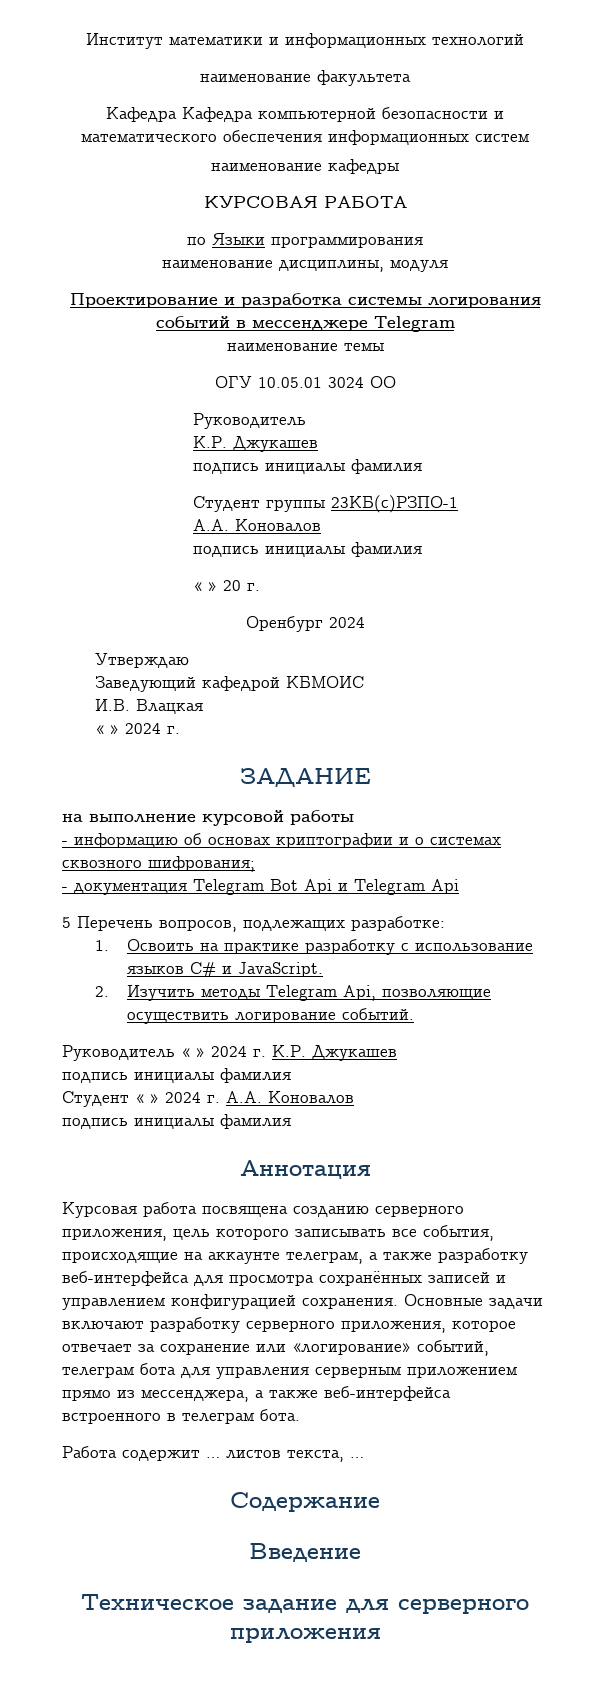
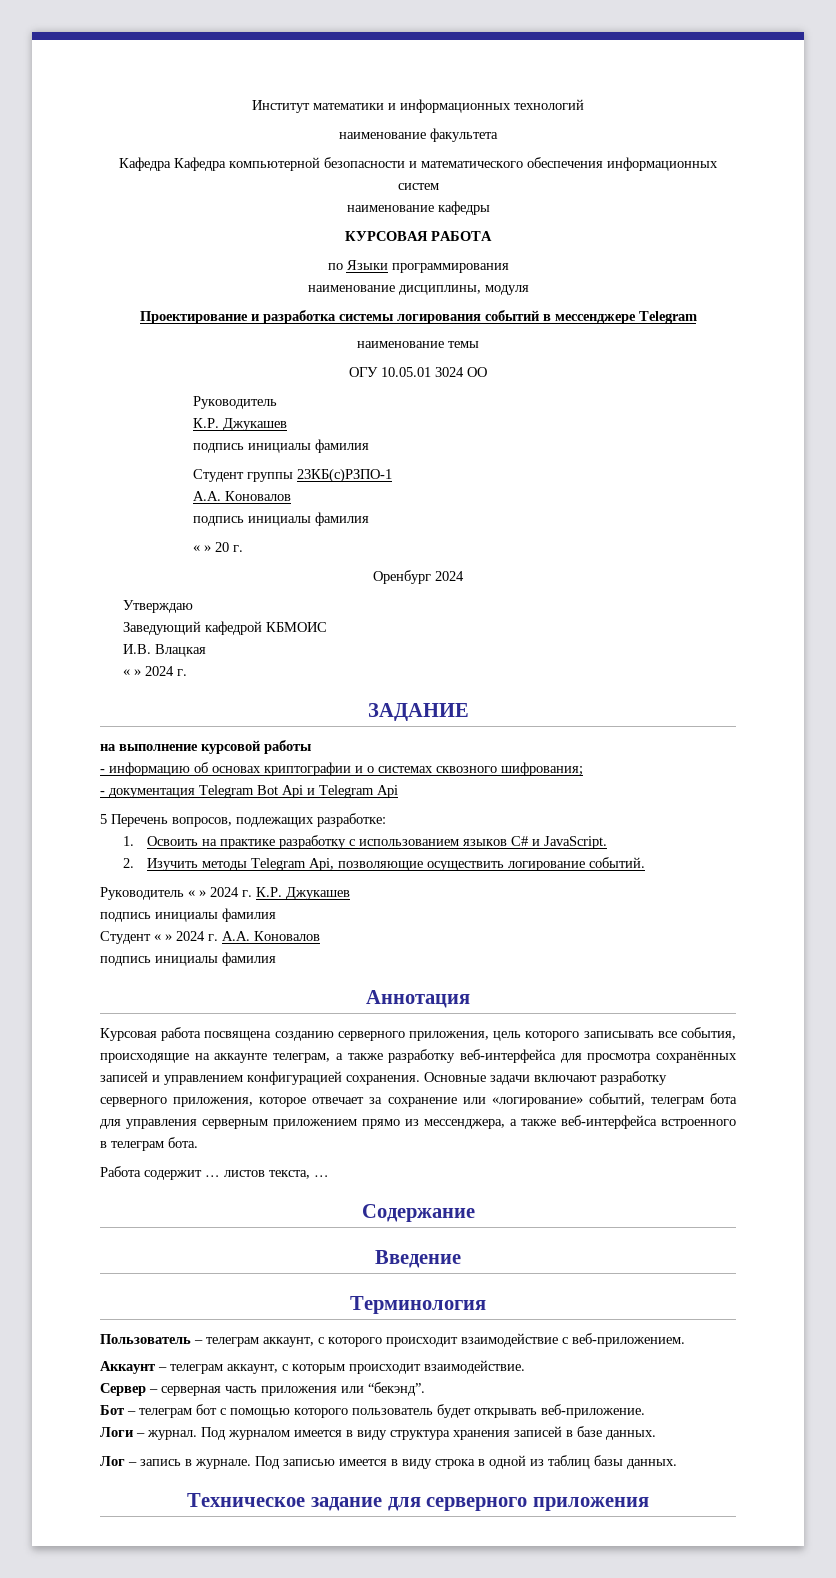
[415,943,534,952] использование -> [358,839,459,846] использованием
(361, 1552) none -> [350,1296,486,1314] [100,1333,685,1347] [100,1360,525,1374] [100,1382,425,1396] [100,1404,645,1418] [100,1426,656,1440] [100,1455,677,1469] // Терминология // Пользователь – телеграм аккаунт, с которого происходит взаимодействие с веб-приложением. // Аккаунт – телеграм аккаунт, с которым происходит взаимодействие. // Сервер – серверная часть приложения или “бекэнд”. // Бот – телеграм бот с помощью которого пользователь будет открывать веб-приложение. // Логи – журнал. Под журналом имеется в виду структура хранения записей в базе данных. // Лог – запись в журнале. Под записью имеется в виду строка в одной из таблиц базы данных.

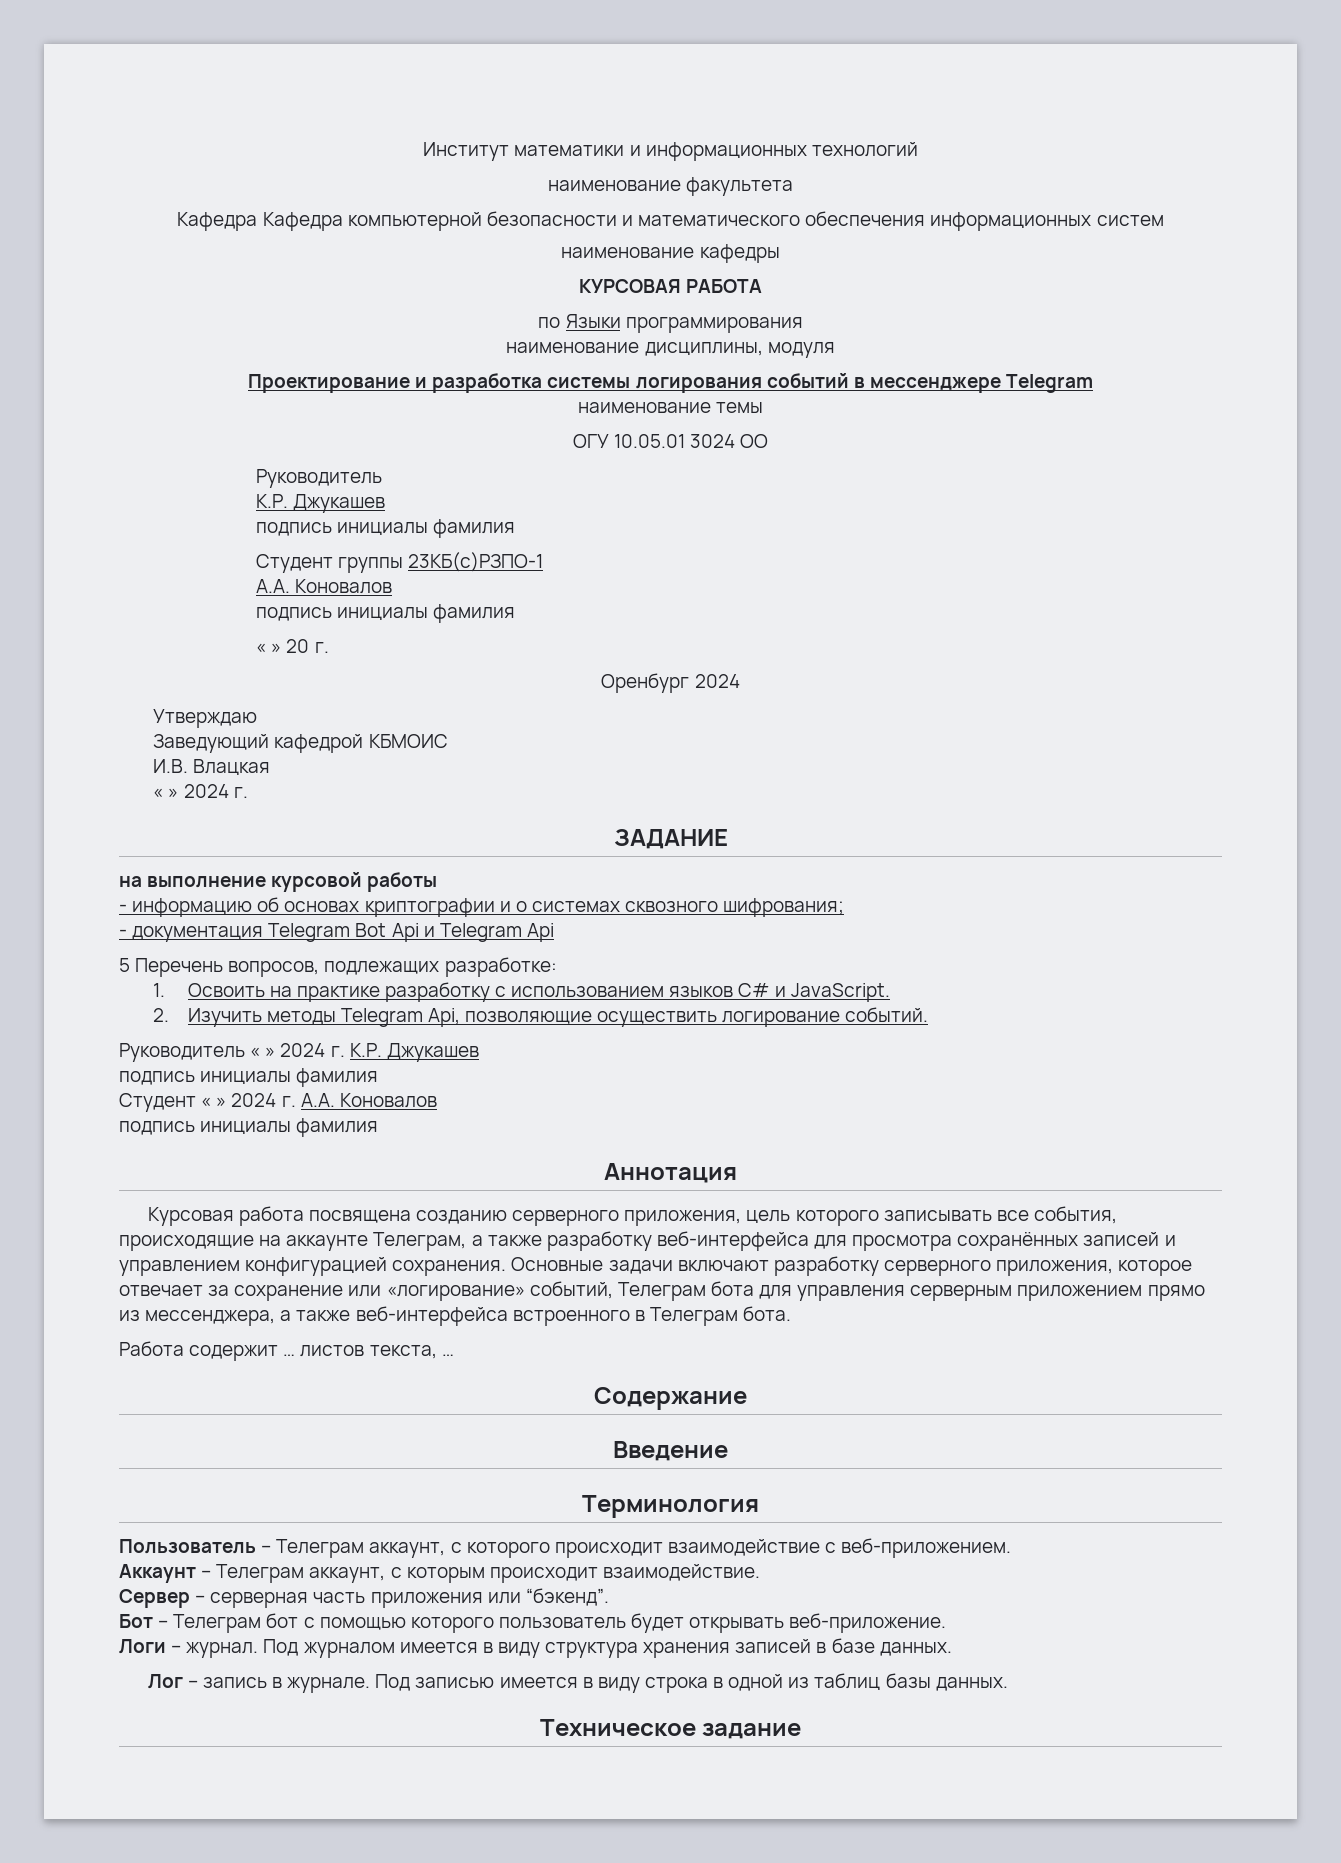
[273,1053,331,1063] телеграм, -> [373,1232,467,1251] Телеграм,
[650,1097,704,1107] телеграм -> [617,1282,706,1301] Телеграм
[111,1141,164,1151] телеграм -> [649,1307,738,1326] Телеграм
[206,1337,259,1347] телеграм -> [276,1539,365,1558] Телеграм
[170,1364,223,1374] телеграм -> [216,1564,305,1583] Телеграм
[368,1382,425,1396] “бекэнд”. -> [525,1588,609,1606] “бэкенд”.
[139,1408,192,1418] телеграм -> [173,1614,262,1633] Телеграм
[387,1497,649,1511] для серверного приложения -> (802, 1731) none

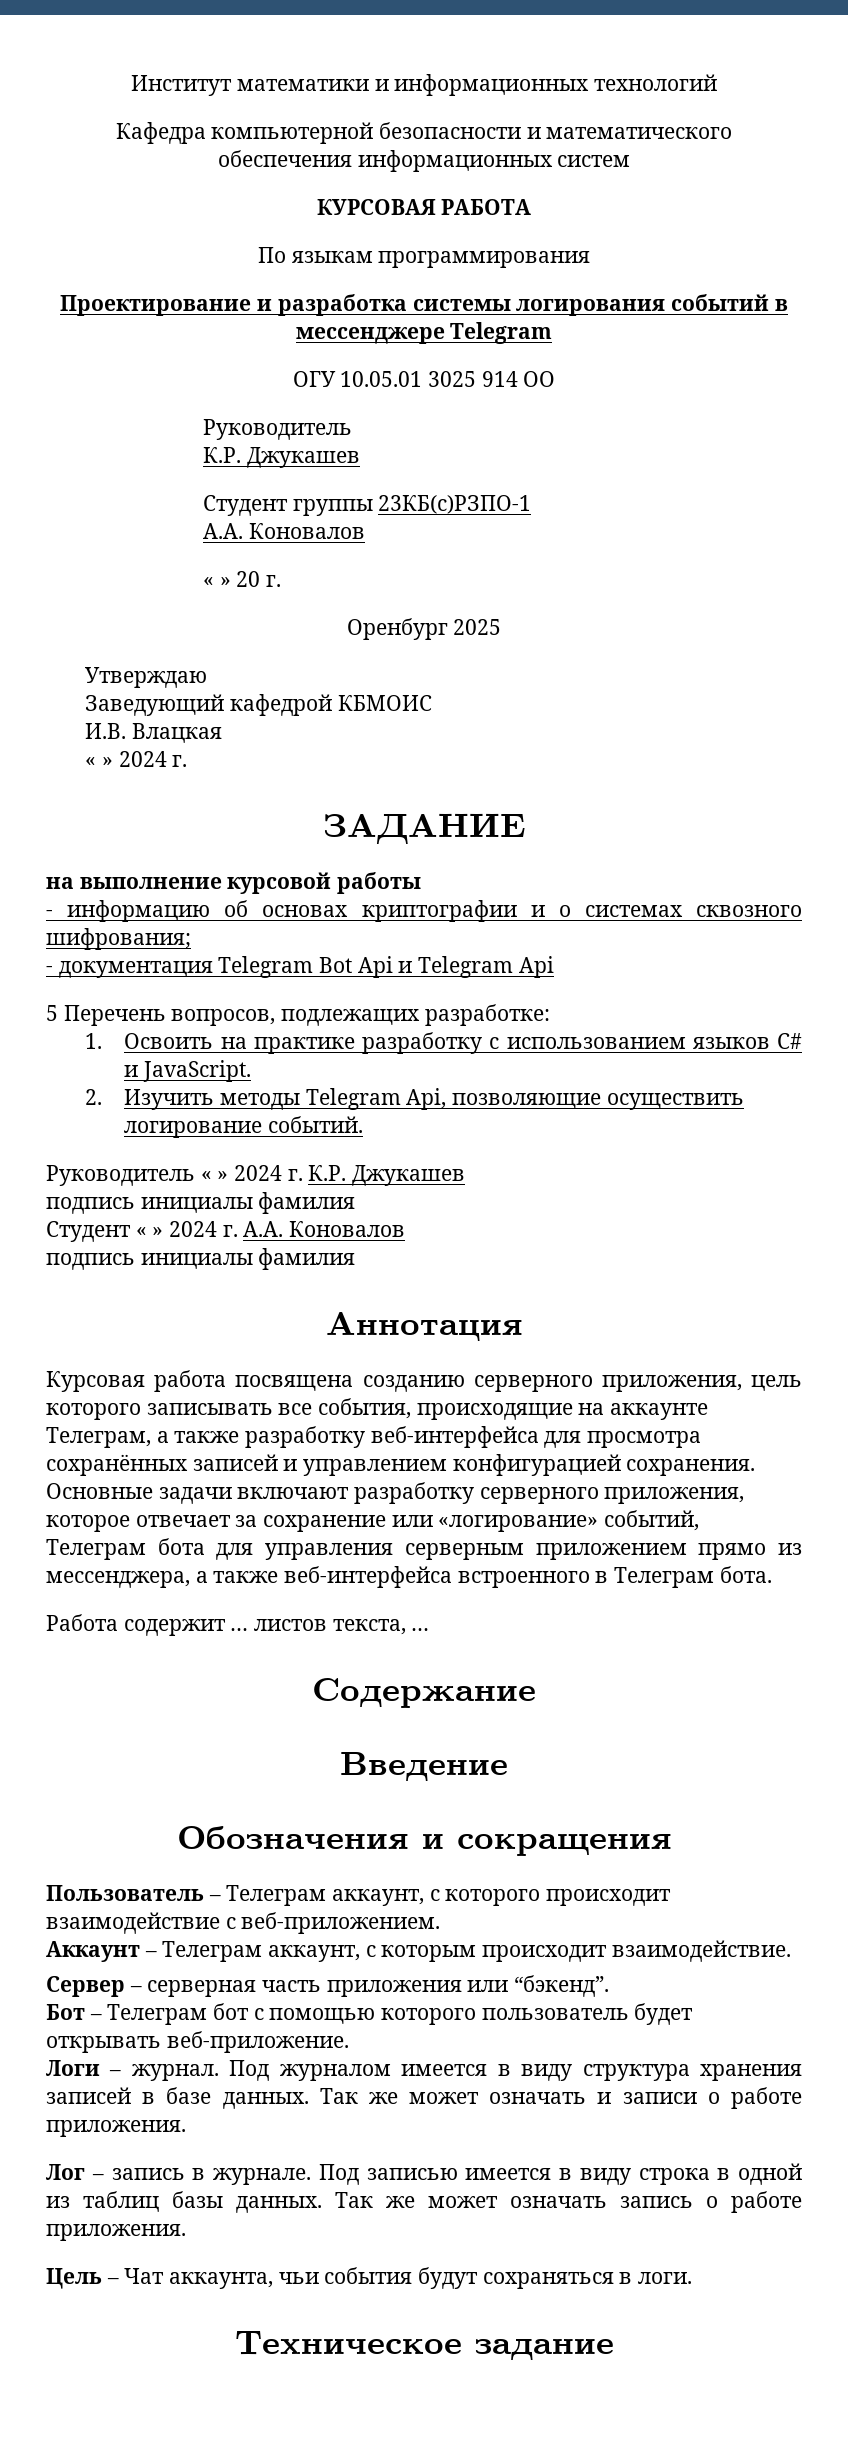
[547,177,794,196] [177,212,258,231] наименование факультета // Кафедра -> (717, 82) none
[561,244,780,263] // наименование кафедры -> (631, 161) none
[538,314,621,328] по Языки -> [257,247,373,263] По языкам
[506,342,835,358] // наименование дисциплины, модуля -> (591, 259) none
[577,402,764,413] // наименование темы -> (553, 333) none
[690,434,736,448] 3024 -> [428,371,518,387] 3025 914
[256,519,516,538] // подпись инициалы фамилия -> (360, 457) none
[256,604,516,623] // подпись инициалы фамилия -> (365, 531) none
[694,674,740,688] 2024 -> [453,619,502,635] 2025
[582,1495,759,1518] Терминология -> [176,1826,672,1856] Обозначения и сокращения
(952, 1649) none -> [319,2087,802,2109] [46,2120,186,2137] Так же может означать и записи о работе приложения.
(1008, 1684) none -> [335,2191,802,2213] [46,2224,186,2241] [46,2267,693,2289] Так же может означать запись о работе приложения. // Цель – Чат аккаунта, чьи события будут сохраняться в логи.

